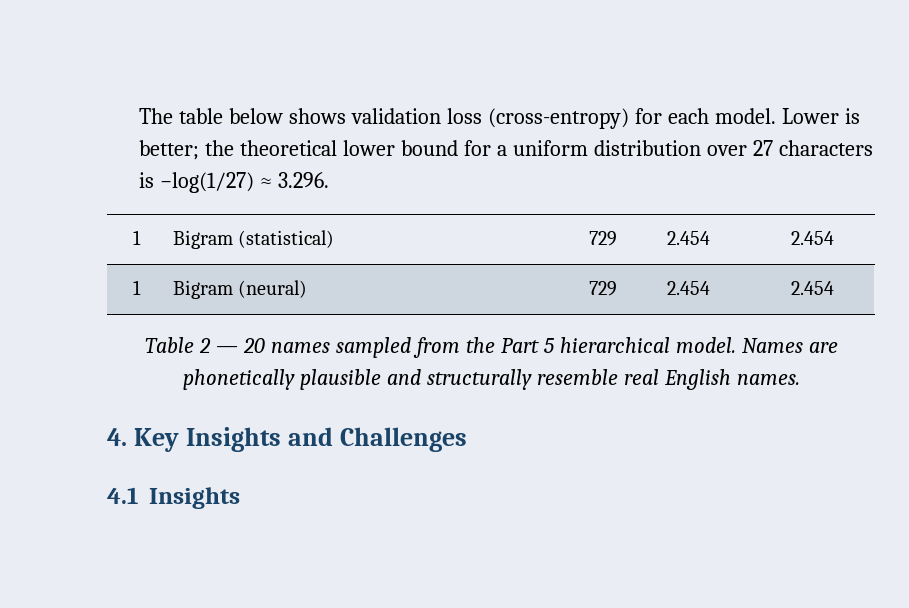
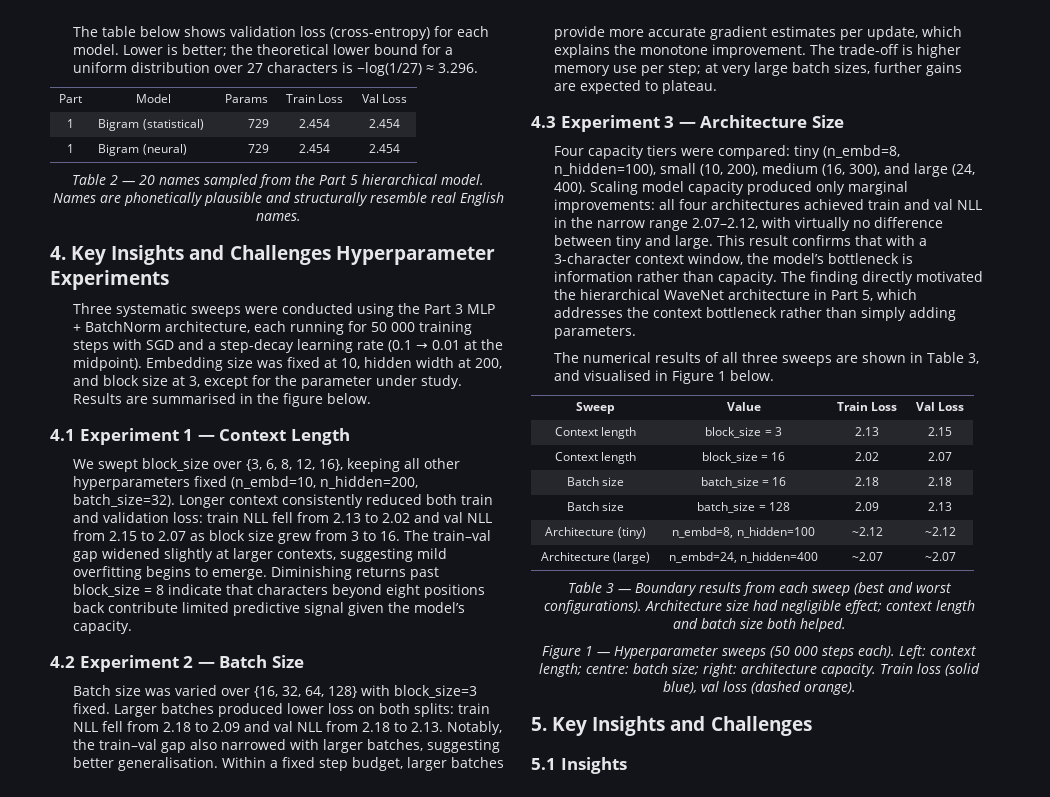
(329, 180) none -> [59,94,82,103] [135,94,171,103] [224,94,268,103] [285,94,344,103] [361,94,408,103] // Part | Model | Params | Train Loss | Val Loss
[107,487,138,504] // 4.1 -> [335,246,495,265] [50,270,169,290] [72,303,495,317] [72,321,472,335] [72,339,503,353] [72,357,502,371] [72,375,462,389] [72,393,371,407] [50,428,350,445] [72,458,460,472] [72,476,418,490] [72,494,493,508] [72,512,492,523] [72,530,491,544] [72,548,447,562] [72,566,439,580] [72,584,485,598] [72,602,465,616] [72,620,132,634] [50,655,304,672] [72,685,477,698] [72,703,490,717] [72,721,502,735] [72,739,500,753] [72,757,504,771] [553,26,962,40] [553,44,961,58] [553,62,962,76] [553,80,717,94] [531,115,844,132] [553,145,900,159] [553,163,975,177] [553,181,908,195] [553,199,982,213] [553,217,943,231] [553,235,927,249] [553,253,913,265] [553,271,983,285] [553,289,917,301] [553,307,956,321] [553,326,636,339] [553,352,979,366] [553,370,774,384] [576,402,615,414] [726,402,761,411] [836,402,898,411] [915,402,965,411] [554,427,637,439] [705,427,782,438] [855,427,879,436] [928,427,952,436] [554,452,637,464] [701,452,786,463] [855,452,879,461] [928,452,952,461] [566,477,625,486] [700,477,787,488] [855,477,879,486] [928,477,952,486] [566,502,625,511] [697,502,790,513] [855,502,879,511] [928,502,952,511] [545,527,646,539] [672,527,815,538] [851,527,883,536] [924,527,956,536] [540,552,651,564] [668,552,819,563] [851,552,883,561] [924,552,956,561] [567,582,951,596] [543,600,975,614] [672,618,846,632] [542,645,976,659] [539,663,980,677] [662,681,856,695] [531,716,812,736] [531,758,556,770] Hyperparameter Experiments // Three systematic sweeps were conducted using the Part 3 MLP + BatchNorm architecture, each running for 50 000 training steps with SGD and a step-decay learning rate (0.1 → 0.01 at the midpoint). Embedding size was fixed at 10, hidden width at 200, and block size at 3, except for the parameter under study. Results are summarised in the figure below. // 4.1 Experiment 1 — Context Length // We swept block_size over {3, 6, 8, 12, 16}, keeping all other hyperparameters fixed (n_embd=10, n_hidden=200, batch_size=32). Longer context consistently reduced both train and validation loss: train NLL fell from 2.13 to 2.02 and val NLL from 2.15 to 2.07 as block size grew from 3 to 16. The train–val gap widened slightly at larger contexts, suggesting mild overfitting begins to emerge. Diminishing returns past block_size = 8 indicate that characters beyond eight positions back contribute limited predictive signal given the model’s capacity. // 4.2 Experiment 2 — Batch Size // Batch size was varied over {16, 32, 64, 128} with block_size=3 fixed. Larger batches produced lower loss on both splits: train NLL fell from 2.18 to 2.09 and val NLL from 2.18 to 2.13. Notably, the train–val gap also narrowed with larger batches, suggesting better generalisation. Within a fixed step budget, larger batches provide more accurate gradient estimates per update, which explains the monotone improvement. The trade-off is higher memory use per step; at very large batch sizes, further gains are expected to plateau. // 4.3 Experiment 3 — Architecture Size // Four capacity tiers were compared: tiny (n_embd=8, n_hidden=100), small (10, 200), medium (16, 300), and large (24, 400). Scaling model capacity produced only marginal improvements: all four architectures achieved train and val NLL in the narrow range 2.07–2.12, with virtually no difference between tiny and large. This result confirms that with a 3-character context window, the model’s bottleneck is information rather than capacity. The finding directly motivated the hierarchical WaveNet architecture in Part 5, which addresses the context bottleneck rather than simply adding parameters. // The numerical results of all three sweeps are shown in Table 3, and visualised in Figure 1 below. // Sweep | Value | Train Loss | Val Loss // Context length | block_size = 3 | 2.13 | 2.15 // Context length | block_size = 16 | 2.02 | 2.07 // Batch size | batch_size = 16 | 2.18 | 2.18 // Batch size | batch_size = 128 | 2.09 | 2.13 // Architecture (tiny) | n_embd=8, n_hidden=100 | ~2.12 | ~2.12 // Architecture (large) | n_embd=24, n_hidden=400 | ~2.07 | ~2.07 // Table 3 — Boundary results from each sweep (best and worst configurations). Architecture size had negligible effect; context length and batch size both helped. // Figure 1 — Hyperparameter sweeps (50 000 steps each). Left: context length; centre: batch size; right: architecture capacity. Train loss (solid blue), val loss (dashed orange). // 5. Key Insights and Challenges // 5.1

